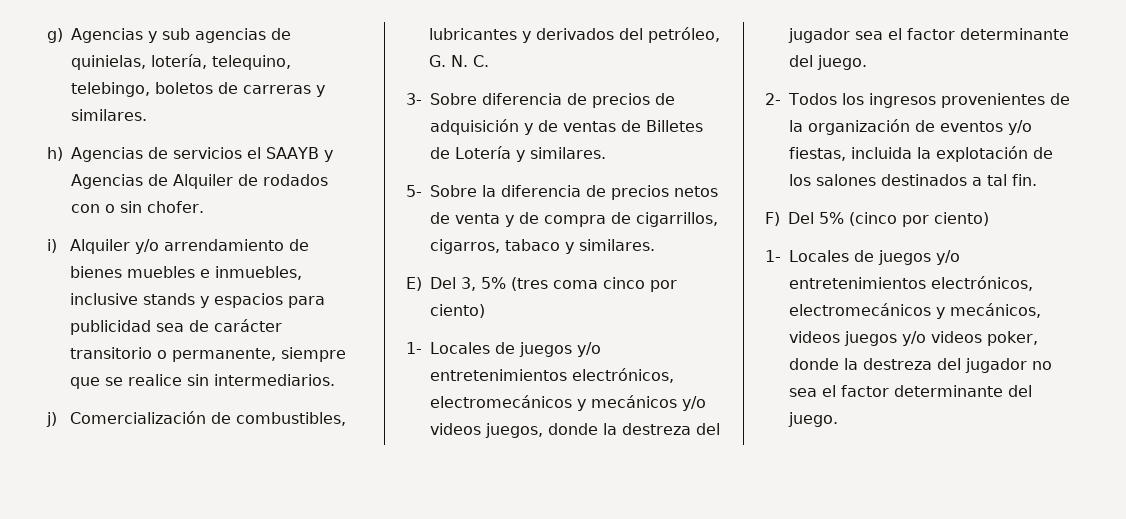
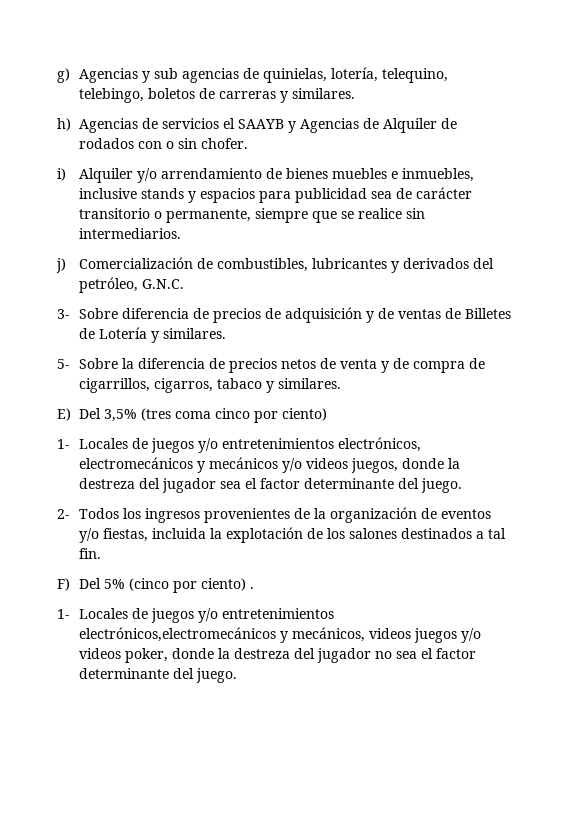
[428,55,489,67] G. N. C. -> [142,279,185,289] G.N.C.
[461,277,506,291] 3, 5% -> [104,409,138,422] 3,5%
[765,250,960,265] [789,276,1033,291] [789,303,931,316] // 1- Locales de juegos y/o entretenimientos electrónicos, electromecánicos -> [250,587,255,589] [57,608,335,623] [79,627,277,642] . // 1- Locales de juegos y/o entretenimientos electrónicos,electromecánicos

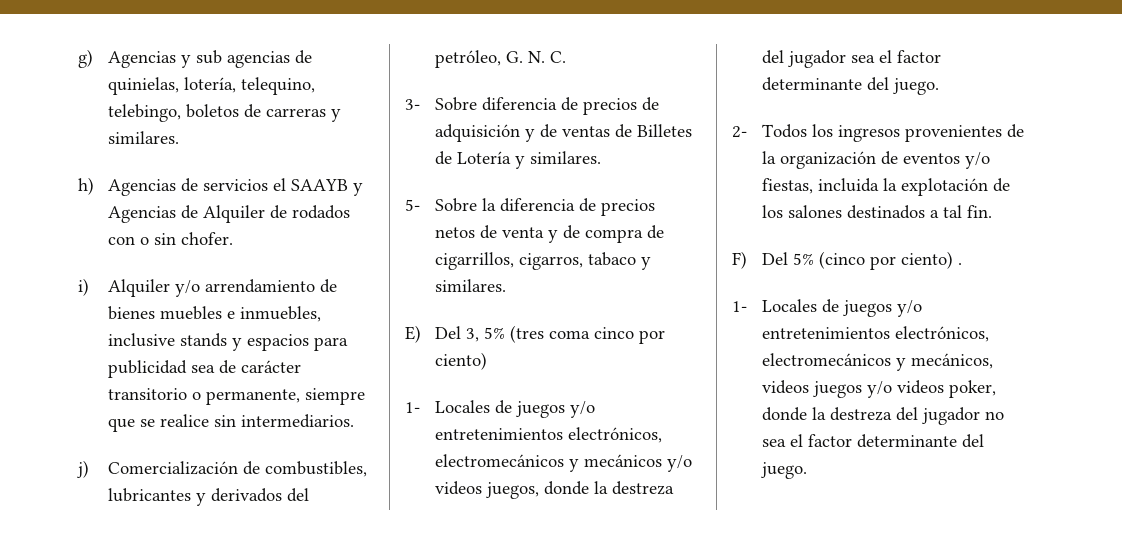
[142,279,185,289] G.N.C. -> [505,51,566,63] G. N. C.
[104,409,138,422] 3,5% -> [465,327,505,342] 3, 5%
[79,627,277,642] electrónicos,electromecánicos -> [894,326,989,342] [761,353,891,366] electrónicos, electromecánicos

